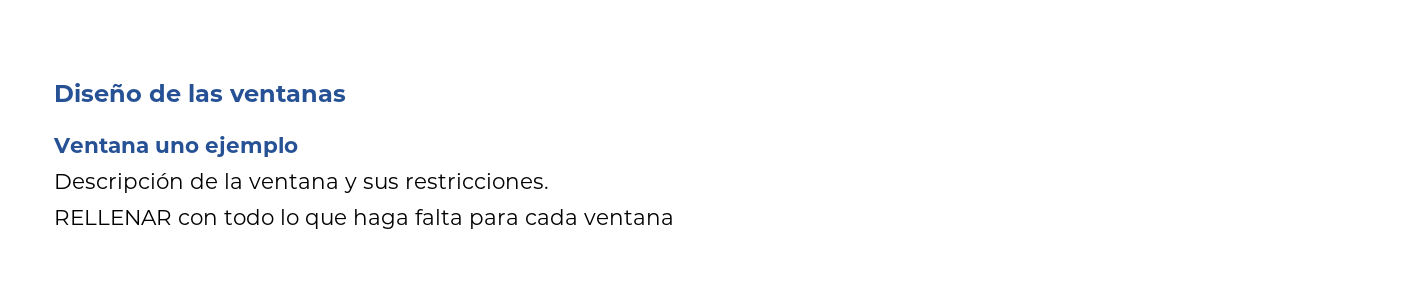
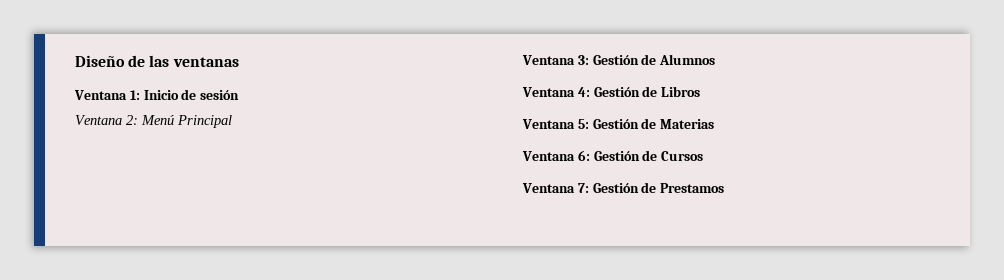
[155,136,298,157] [54,173,549,193] [54,209,674,229] uno ejemplo // Descripción de la ventana y sus restricciones. // RELLENAR con todo lo que haga falta para cada ventana -> [129,89,240,100] [75,115,232,128] [522,54,716,65] [522,86,701,97] [522,118,715,129] [522,150,704,161] [522,182,725,193] 1: Inicio de sesión // Ventana 2: Menú Principal // Ventana 3: Gestión de Alumnos // Ventana 4: Gestión de Libros // Ventana 5: Gestión de Materias // Ventana 6: Gestión de Cursos // Ventana 7: Gestión de Prestamos

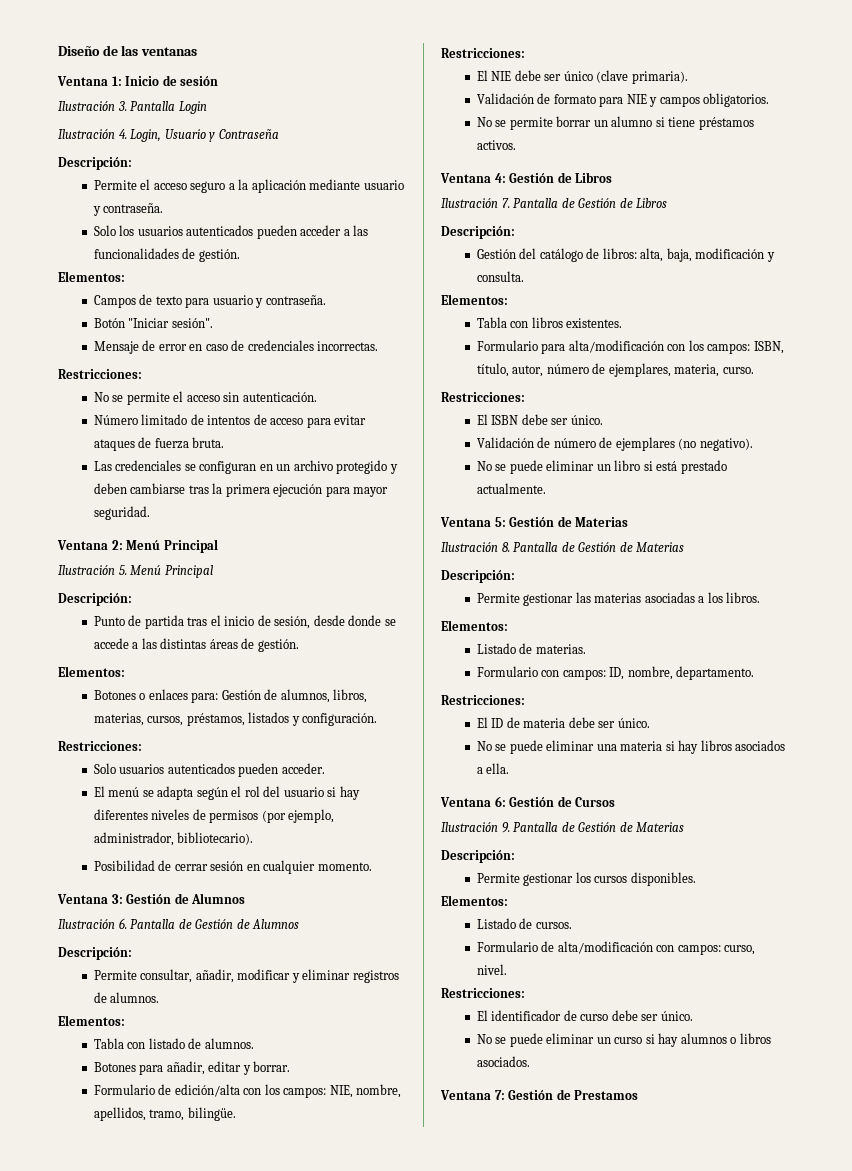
[75,115,232,128] Ventana 2: Menú Principal -> [58,101,207,114] [58,129,279,142] [58,157,132,170] [93,179,404,193] [92,203,164,216] [93,225,369,239] [93,248,240,262] [58,271,125,282] [93,294,326,308] [93,318,213,328] [93,340,379,354] [58,369,142,379] [93,391,317,405] [93,414,367,428] [93,437,225,451] [93,460,398,474] [93,483,389,497] [93,506,150,520] [57,539,218,553] [58,565,213,578] [58,593,132,606] [93,615,396,629] [93,638,299,652] [58,666,125,677] [93,689,368,703] [93,712,378,726] [58,741,142,751] [93,763,325,777] [93,786,360,800] [93,809,335,823] [93,832,254,846] [93,860,372,874] Ilustración 3. Pantalla Login // Ilustración 4. Login, Usuario y Contraseña // Descripción: // Permite el acceso seguro a la aplicación mediante usuario y contraseña. // Solo los usuarios autenticados pueden acceder a las funcionalidades de gestión. // Elementos: // Campos de texto para usuario y contraseña. // Botón "Iniciar sesión". // Mensaje de error en caso de credenciales incorrectas. // Restricciones: // No se permite el acceso sin autenticación. // Número limitado de intentos de acceso para evitar ataques de fuerza bruta. // Las credenciales se configuran en un archivo protegido y deben cambiarse tras la primera ejecución para mayor seguridad. // Ventana 2: Menú Principal // Ilustración 5. Menú Principal // Descripción: // Punto de partida tras el inicio de sesión, desde donde se accede a las distintas áreas de gestión. // Elementos: // Botones o enlaces para: Gestión de alumnos, libros, materias, cursos, préstamos, listados y configuración. // Restricciones: // Solo usuarios autenticados pueden acceder. // El menú se adapta según el rol del usuario si hay diferentes niveles de permisos (por ejemplo, administrador, bibliotecario). // Posibilidad de cerrar sesión en cualquier momento.
(716, 59) none -> [58,918,300,929] [58,947,132,960] [93,969,399,983] [93,992,160,1003] [58,1015,125,1026] [93,1038,254,1049] [93,1061,291,1075] [93,1084,402,1098] [93,1107,236,1121] [441,48,525,58] [476,70,688,84] [476,93,770,107] [476,116,754,130] [476,140,516,150] // Ilustración 6. Pantalla de Gestión de Alumnos // Descripción: // Permite consultar, añadir, modificar y eliminar registros de alumnos. // Elementos: // Tabla con listado de alumnos. // Botones para añadir, editar y borrar. // Formulario de edición/alta con los campos: NIE, nombre, apellidos, tramo, bilingüe. // Restricciones: // El NIE debe ser único (clave primaria). // Validación de formato para NIE y campos obligatorios. // No se permite borrar un alumno si tiene préstamos activos.
(701, 91) none -> [441,198,668,208] [441,226,515,239] [476,248,775,262] [476,271,524,282] [441,294,508,305] [476,317,623,328] [476,340,784,354] [476,363,754,377] [441,392,525,402] [476,414,603,425] [476,437,753,451] [476,460,727,474] [476,483,546,494] // Ilustración 7. Pantalla de Gestión de Libros // Descripción: // Gestión del catálogo de libros: alta, baja, modificación y consulta. // Elementos: // Tabla con libros existentes. // Formulario para alta/modificación con los campos: ISBN, título, autor, número de ejemplares, materia, curso. // Restricciones: // El ISBN debe ser único. // Validación de número de ejemplares (no negativo). // No se puede eliminar un libro si está prestado actualmente.
(715, 124) none -> [441,542,685,552] [441,570,515,583] [476,592,761,606] [441,620,508,631] [476,643,586,654] [476,666,755,680] [441,695,525,705] [476,717,650,728] [476,740,786,754] [476,763,510,774] // Ilustración 8. Pantalla de Gestión de Materias // Descripción: // Permite gestionar las materias asociadas a los libros. // Elementos: // Listado de materias. // Formulario con campos: ID, nombre, departamento. // Restricciones: // El ID de materia debe ser único. // No se puede eliminar una materia si hay libros asociados a ella.
(704, 156) none -> [441,822,685,833] [441,850,515,863] [476,872,696,886] [441,895,508,906] [476,918,572,929] [476,941,756,955] [476,964,507,975] [441,988,525,998] [476,1010,693,1021] [476,1033,771,1047] [476,1056,530,1067] // Ilustración 9. Pantalla de Gestión de Materias // Descripción: // Permite gestionar los cursos disponibles. // Elementos: // Listado de cursos. // Formulario de alta/modificación con campos: curso, nivel. // Restricciones: // El identificador de curso debe ser único. // No se puede eliminar un curso si hay alumnos o libros asociados.

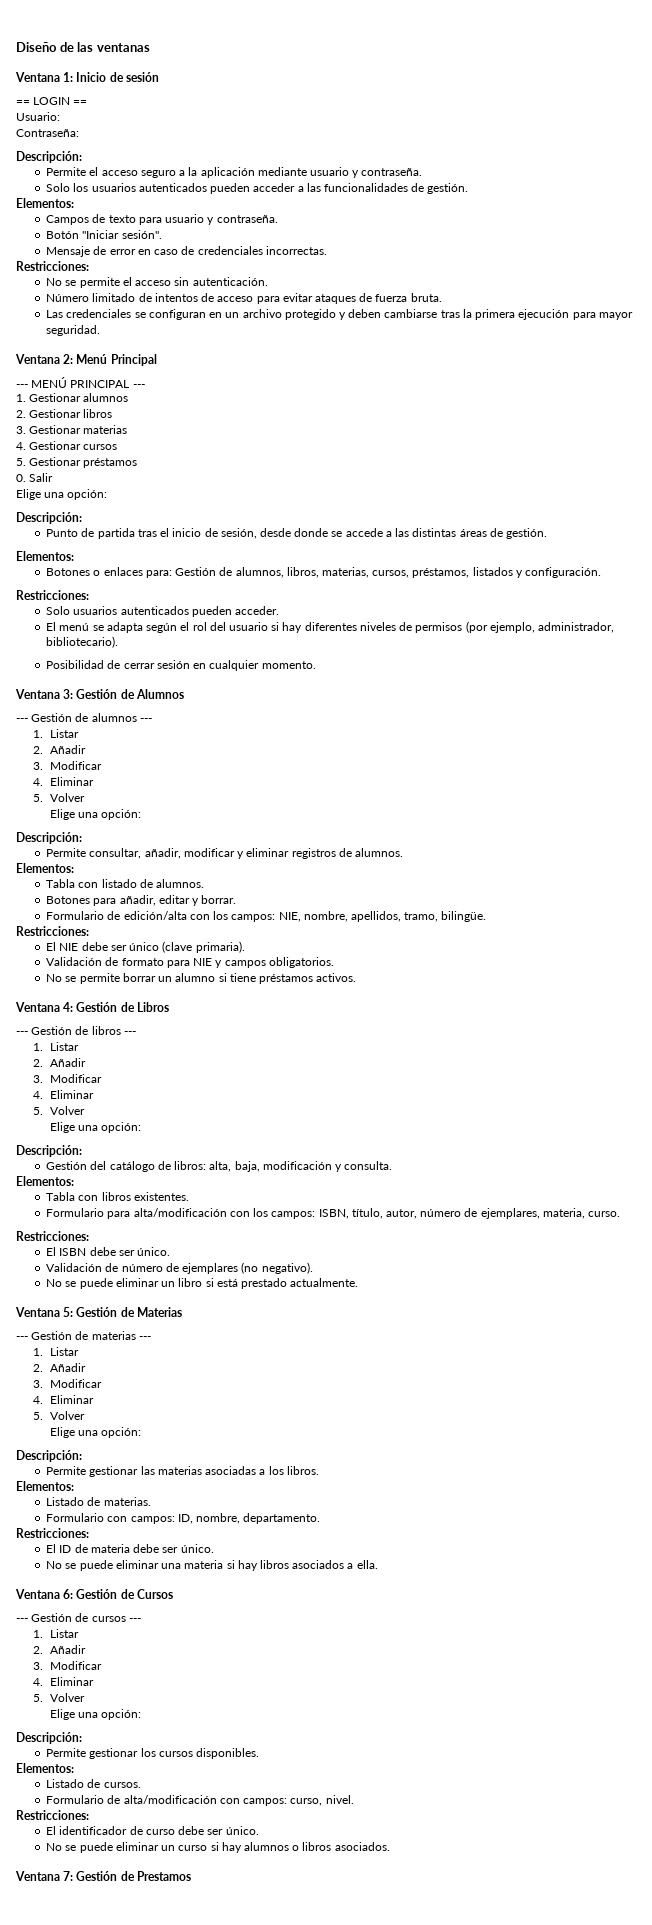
[58,101,207,114] [58,129,279,142] Ilustración 3. Pantalla Login // Ilustración 4. Login, Usuario y Contraseña -> [16,97,88,105] [16,112,60,121] [16,129,79,137] == LOGIN == // Usuario: // Contraseña:
[58,565,213,578] Ilustración 5. Menú Principal -> [16,377,145,388] [16,393,129,402] [16,409,113,418] [16,425,128,434] [16,441,118,450] [16,457,138,468] [16,473,54,482] [16,489,108,500] --- MENÚ PRINCIPAL --- // 1. Gestionar alumnos // 2. Gestionar libros // 3. Gestionar materias // 4. Gestionar cursos // 5. Gestionar préstamos // 0. Salir // Elige una opción:
[58,918,300,929] Ilustración 6. Pantalla de Gestión de Alumnos -> [16,713,152,722] [32,729,79,738] [32,745,86,754] [32,761,102,770] [32,777,94,786] [32,793,85,802] [49,809,142,820] --- Gestión de alumnos --- // 1. Listar // 2. Añadir // 3. Modificar // 4. Eliminar // 5. Volver // Elige una opción:
[441,198,668,208] Ilustración 7. Pantalla de Gestión de Libros -> [16,1026,136,1035] [32,1042,79,1051] [32,1058,86,1067] [32,1074,102,1083] [32,1090,94,1099] [32,1106,85,1115] [49,1122,142,1133] --- Gestión de libros --- // 1. Listar // 2. Añadir // 3. Modificar // 4. Eliminar // 5. Volver // Elige una opción:
[441,542,685,552] Ilustración 8. Pantalla de Gestión de Materias -> [16,1331,151,1340] [32,1347,79,1356] [32,1363,86,1372] [32,1379,102,1388] [32,1395,94,1404] [32,1411,85,1420] [49,1427,142,1438] --- Gestión de materias --- // 1. Listar // 2. Añadir // 3. Modificar // 4. Eliminar // 5. Volver // Elige una opción:
[441,822,685,833] Ilustración 9. Pantalla de Gestión de Materias -> [16,1613,141,1622] [32,1629,79,1638] [32,1645,86,1654] [32,1661,102,1670] [32,1677,94,1686] [32,1693,85,1702] [49,1709,142,1720] --- Gestión de cursos --- // 1. Listar // 2. Añadir // 3. Modificar // 4. Eliminar // 5. Volver // Elige una opción:

